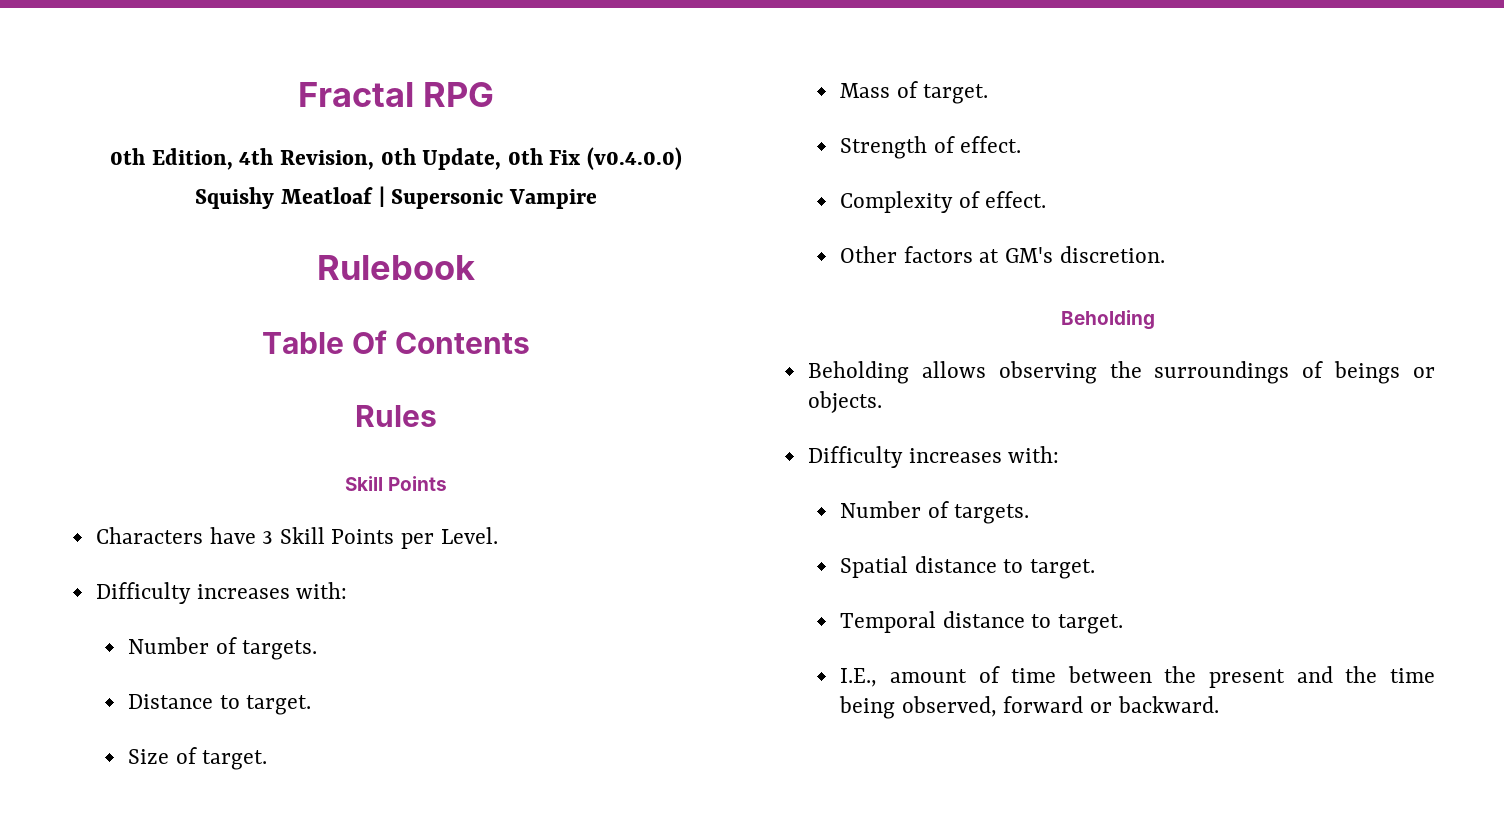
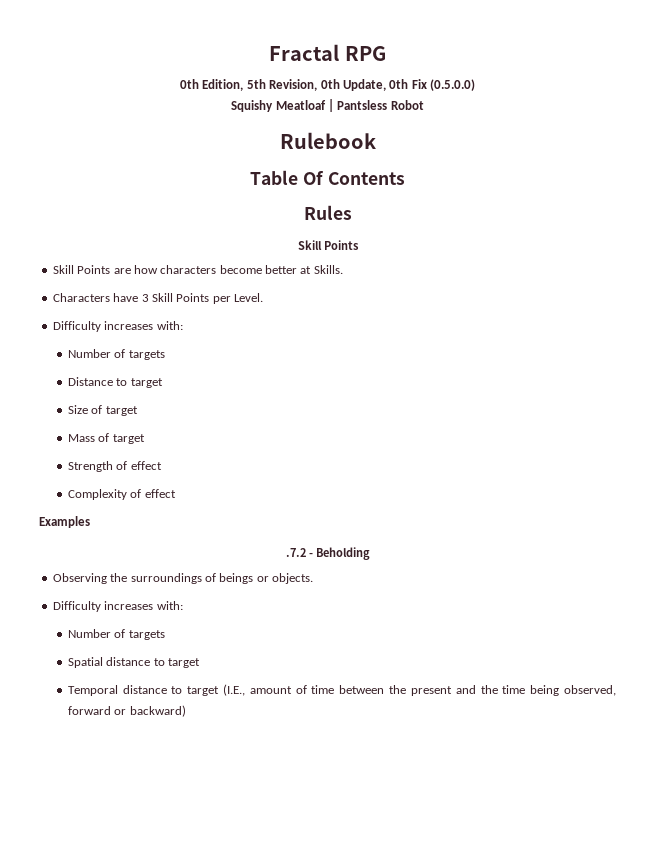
[239,148,274,165] 4th -> [246,79,266,89] 5th
[586,147,682,170] (v0.4.0.0) -> [430,79,475,91] (0.5.0.0)
[391,189,597,209] Supersonic Vampire -> [337,100,424,110] Pantsless Robot
(448, 483) none -> [52,265,343,274] // Skill Points are how characters become better at Skills.
[242,640,318,660] targets. -> [128,350,165,360] targets
[246,695,312,715] target. -> [130,378,163,388] target
[202,750,268,770] target. -> [105,406,138,416] target
[923,84,989,104] target. -> [112,434,145,444] target
[960,136,1022,153] effect. -> [130,461,162,470] effect
[985,191,1047,208] [840,246,1165,263] [1061,310,1155,330] [807,361,1097,384] effect. // Other factors at GM's discretion. // Beholding // Beholding allows observing -> [144,489,176,498] [39,516,90,528] [285,547,370,560] [52,573,107,584] effect // Examples // .7.2 - Beholding // Observing
[954,504,1030,524] targets. -> [128,630,165,640] targets
[1030,559,1096,579] target. -> [167,658,200,668] target
[1058,614,1124,634] [840,668,878,687] target. // I.E., -> [187,684,246,696] target (I.E.,
[1117,696,1219,713] backward. -> [129,705,186,717] backward)

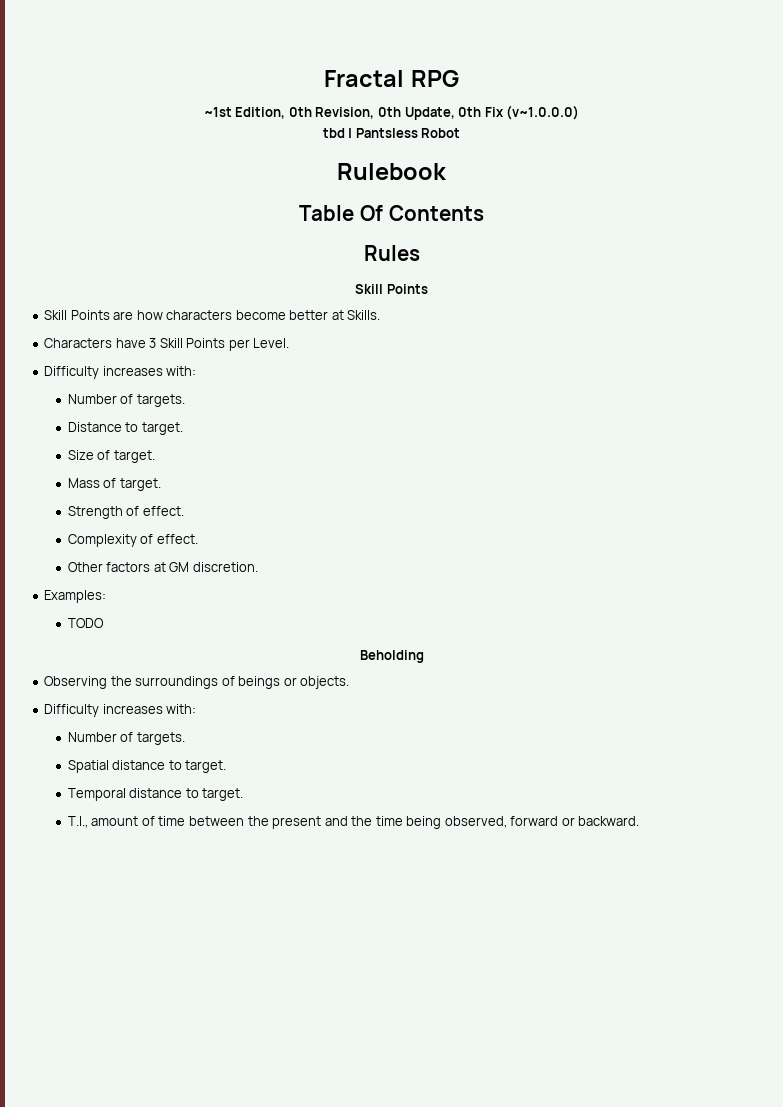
[180,79,266,91] 0th Edition, 5th -> [203,107,312,119] ~1st Edition, 0th
[430,79,475,91] [231,100,326,112] (0.5.0.0) // Squishy Meatloaf -> [506,105,580,120] [322,128,345,138] (v~1.0.0.0) // tbd
[128,350,165,360] targets -> [136,394,185,407] targets.
[130,378,163,388] target -> [141,422,183,435] target.
[105,406,138,416] target -> [113,450,155,463] target.
[112,434,145,444] target -> [119,478,161,491] target.
[130,461,162,470] effect -> [142,506,184,516] effect.
[144,489,176,498] [39,516,90,528] [285,548,313,557] effect // Examples // .7.2 - -> [156,534,198,544] [67,562,258,572] [44,590,107,603] [67,618,104,628] effect. // Other factors at GM discretion. // Examples: // TODO //
[128,630,165,640] targets -> [136,732,185,745] targets.
[167,658,200,668] target -> [185,760,227,773] target.
[187,684,246,696] target (I.E., -> [202,788,244,801] [67,816,88,828] target. // T.I.,
[129,705,186,717] backward) -> [578,816,640,826] backward.

